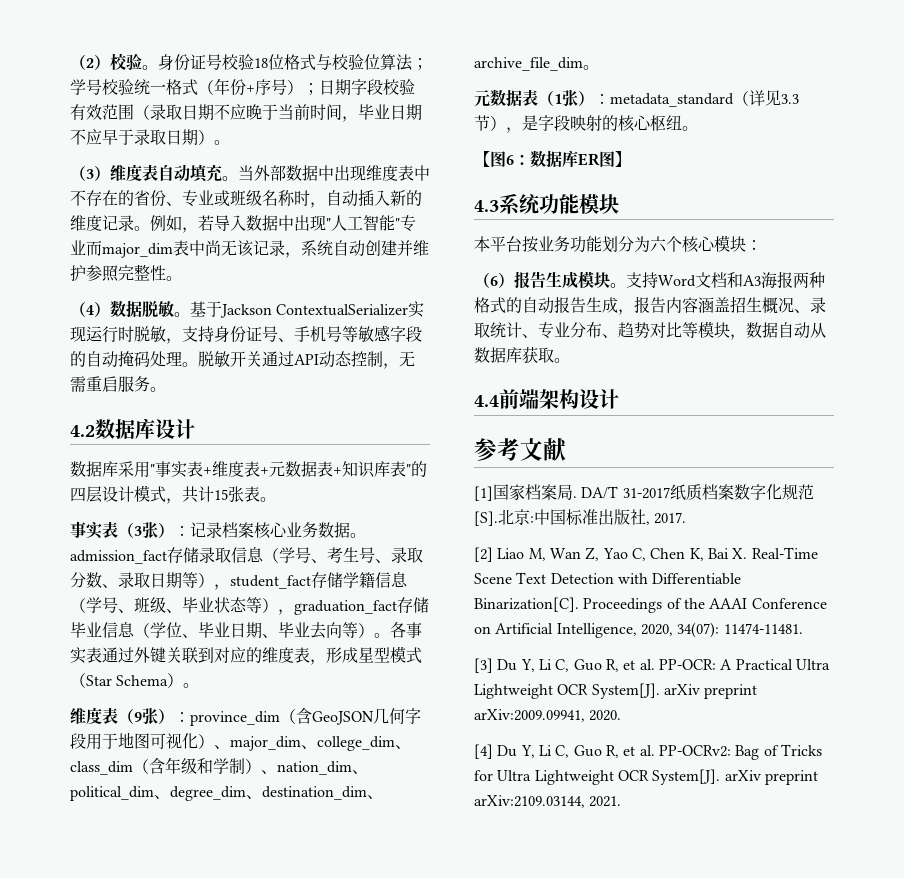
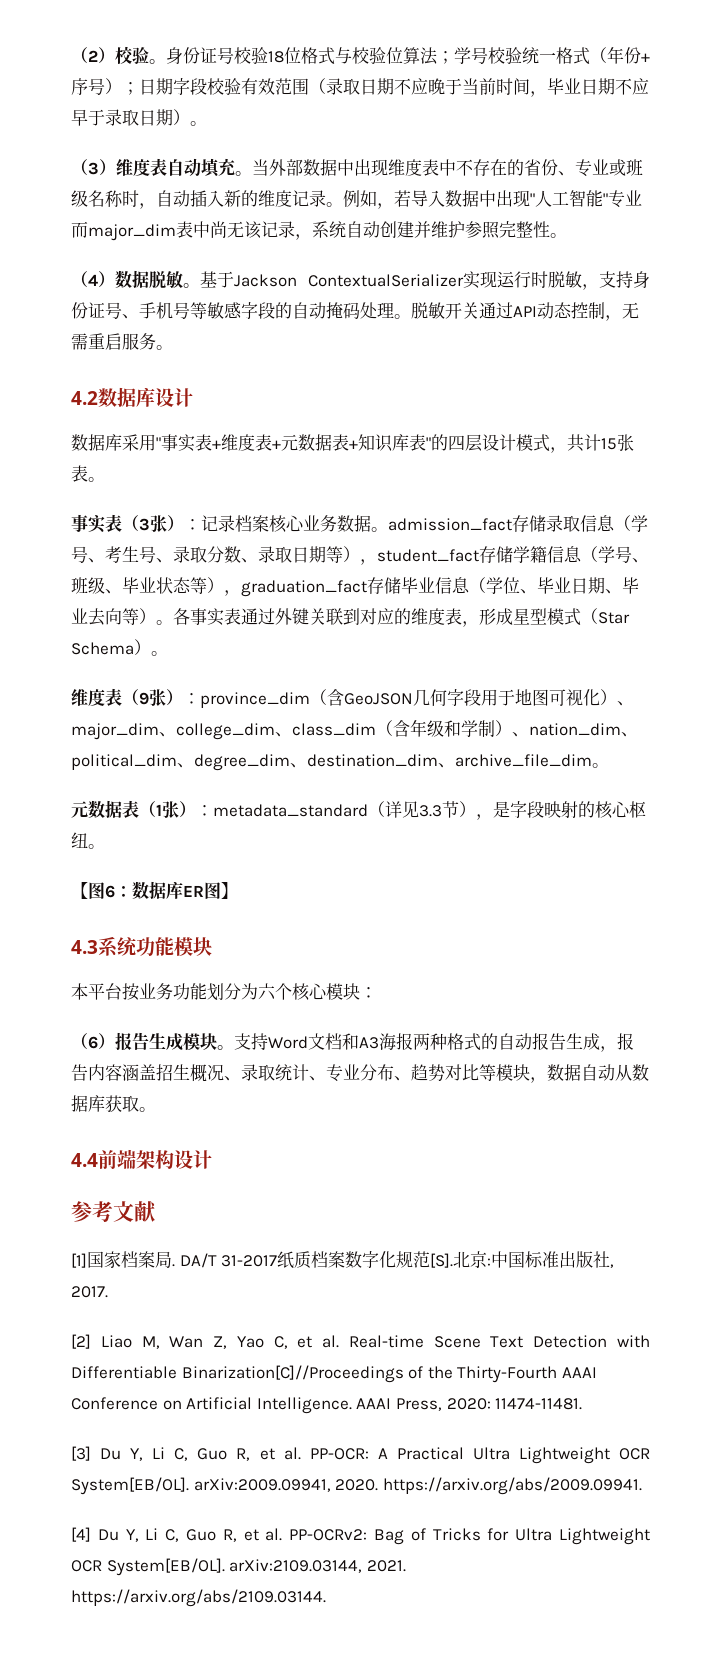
[650,547,818,561] Chen K, Bai X. Real-Time -> [297,1335,424,1348] et al. Real-time
[474,597,663,613] Binarization[C]. Proceedings -> [181,1365,404,1383] Binarization[C]//Proceedings
(705, 603) none -> [457,1366,558,1383] Thirty-Fourth
[556,622,720,638] Intelligence, 2020, 34(07): -> [256,1397,491,1414] Intelligence. AAAI Press, 2020:
[591,683,758,699] System[J]. arXiv preprint -> [71,1477,189,1495] System[EB/OL].
(622, 715) none -> [382,1477,642,1495] https://arxiv.org/abs/2009.09941.
[652,769,818,785] System[J]. arXiv preprint -> [106,1558,225,1576] System[EB/OL].
(622, 801) none -> [71,1589,326,1607] https://arxiv.org/abs/2109.03144.

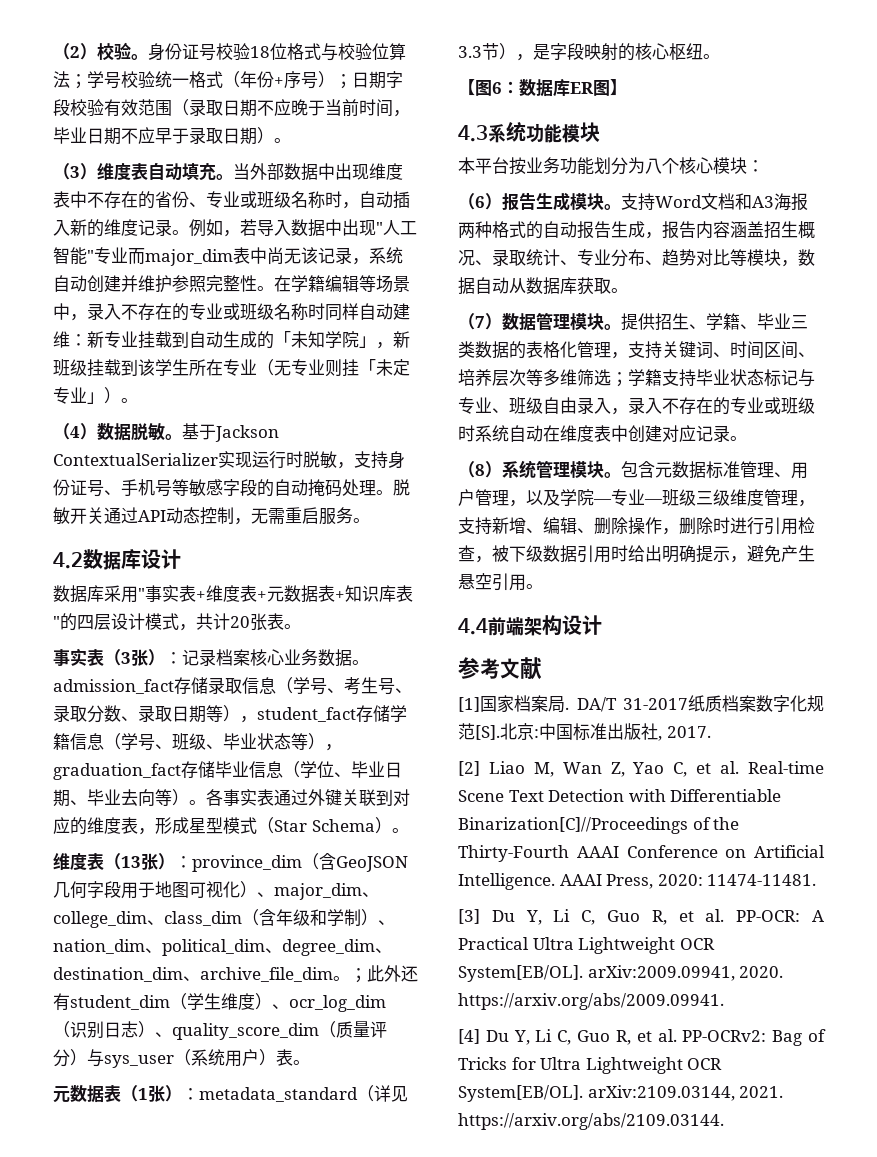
(567, 235) none -> [274,275,410,293] [53,303,410,321] [53,331,410,349] [53,359,410,377] [53,387,138,404] 在学籍编辑等场景中，录入不存在的专业或班级名称时同样自动建维：新专业挂载到自动生成的「未知学院」，新班级挂载到该学生所在专业（无专业则挂「未定专业」）。
[601,438,617,450] 15 -> [230,616,250,628] 20
[139,692,149,705] 9 -> [121,856,141,868] 13
(609, 765) none -> [350,965,418,983] [53,993,386,1012] [53,1021,387,1040] [53,1049,310,1068] ；此外还有student_dim（学生维度）、ocr_log_dim（识别日志）、quality_score_dim（质量评分）与sys_user（系统用户）表。
[258,983,276,1000] 六 -> [645,158,662,174] 八
(156, 1109) none -> [458,312,808,331] [458,341,815,359] [458,369,815,387] [458,397,815,415] [458,425,747,443] [458,460,808,479] [458,489,815,507] [458,517,815,535] [458,545,815,563] [458,573,543,591] // （7）数据管理模块。提供招生、学籍、毕业三类数据的表格化管理，支持关键词、时间区间、培养层次等多维筛选；学籍支持毕业状态标记与专业、班级自由录入，录入不存在的专业或班级时系统自动在维度表中创建对应记录。 // （8）系统管理模块。包含元数据标准管理、用户管理，以及学院—专业—班级三级维度管理，支持新增、编辑、删除操作，删除时进行引用检查，被下级数据引用时给出明确提示，避免产生悬空引用。

